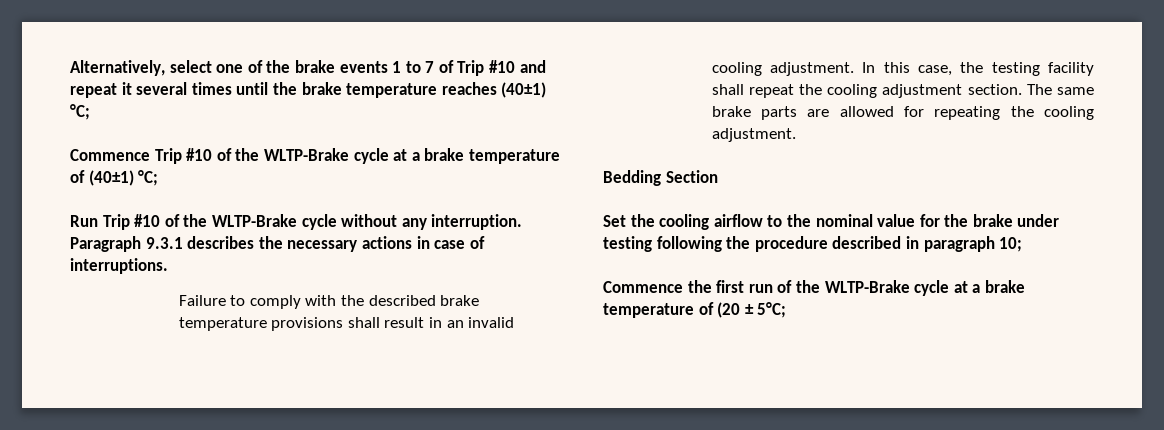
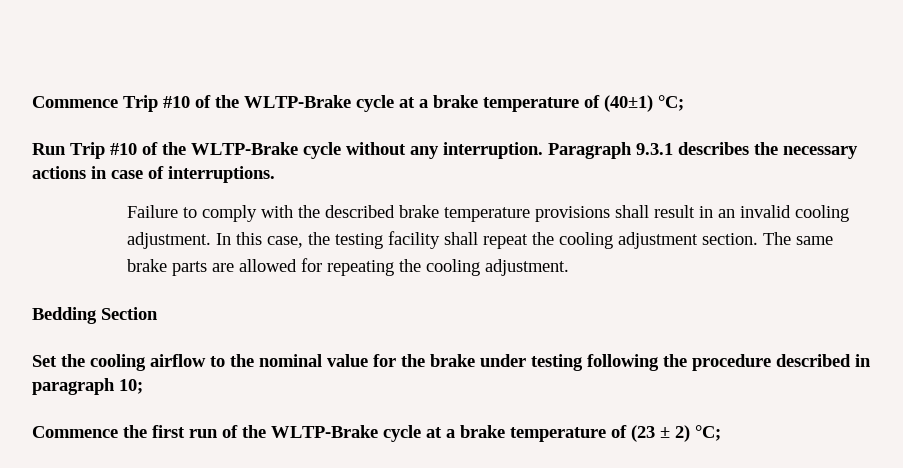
[70,60,546,76] [70,82,547,98] [70,104,90,120] Alternatively, select one of the brake events 1 to 7 of Trip #10 and repeat it several times until the brake temperature reaches (40±1) °C; // -> (32, 102) none
[717,302,787,318] (20 ± 5°C; -> [631,425,721,442] (23 ± 2) °C;

